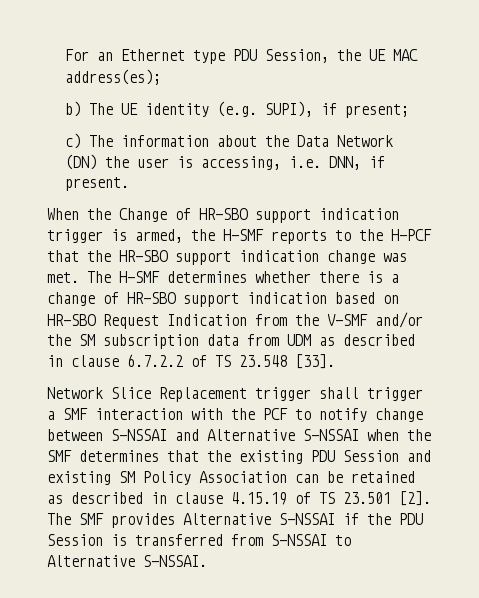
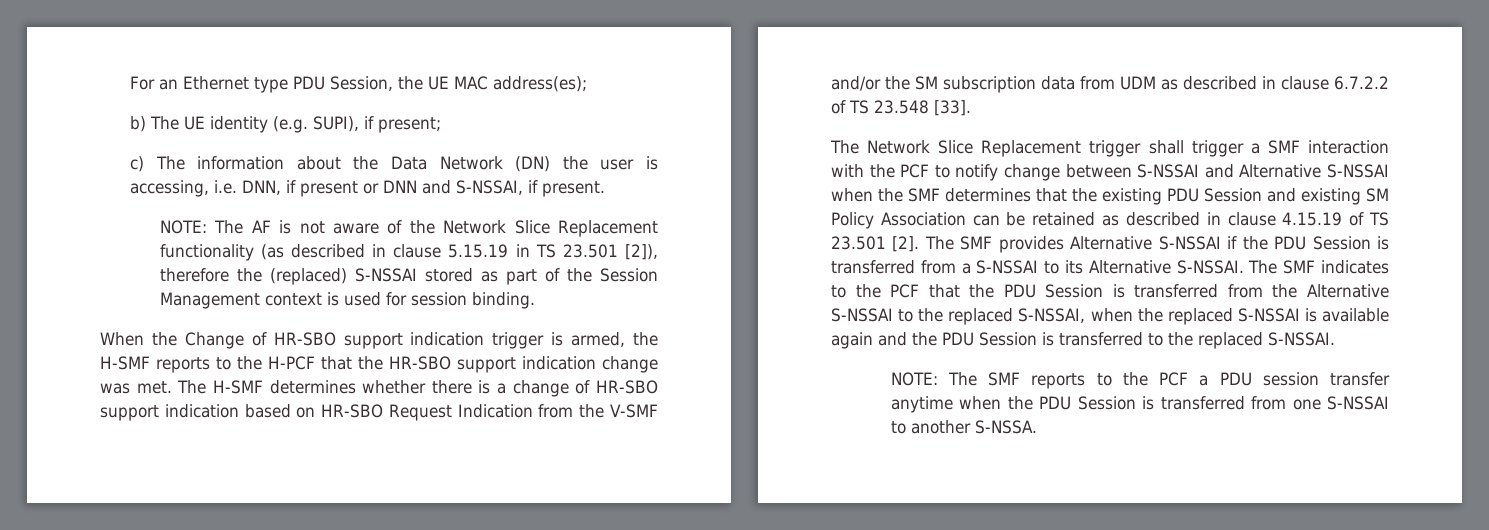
[65,177,130,191] present. -> [299,180,605,197] [159,220,659,237] [159,244,658,261] [159,268,658,285] [159,292,535,309] present or DNN and S-NSSAI, if present. // NOTE: The AF is not aware of the Network Slice Replacement functionality (as described in clause 5.15.19 in TS 23.501 [2]), therefore the (replaced) S-NSSAI stored as part of the Session Management context is used for session binding.
(335, 361) none -> [830,140,859,154] The
[271,534,351,546] S-NSSAI to -> [961,260,1083,274] a S-NSSAI to its
(207, 561) none -> [1248,260,1389,274] [831,284,1389,298] [831,308,1389,325] [831,332,1335,349] [890,372,1390,389] [890,396,1389,413] [890,420,1037,434] The SMF indicates to the PCF that the PDU Session is transferred from the Alternative S-NSSAI to the replaced S-NSSAI, when the replaced S-NSSAI is available again and the PDU Session is transferred to the replaced S-NSSAI. // NOTE: The SMF reports to the PCF a PDU session transfer anytime when the PDU Session is transferred from one S-NSSAI to another S-NSSA.

